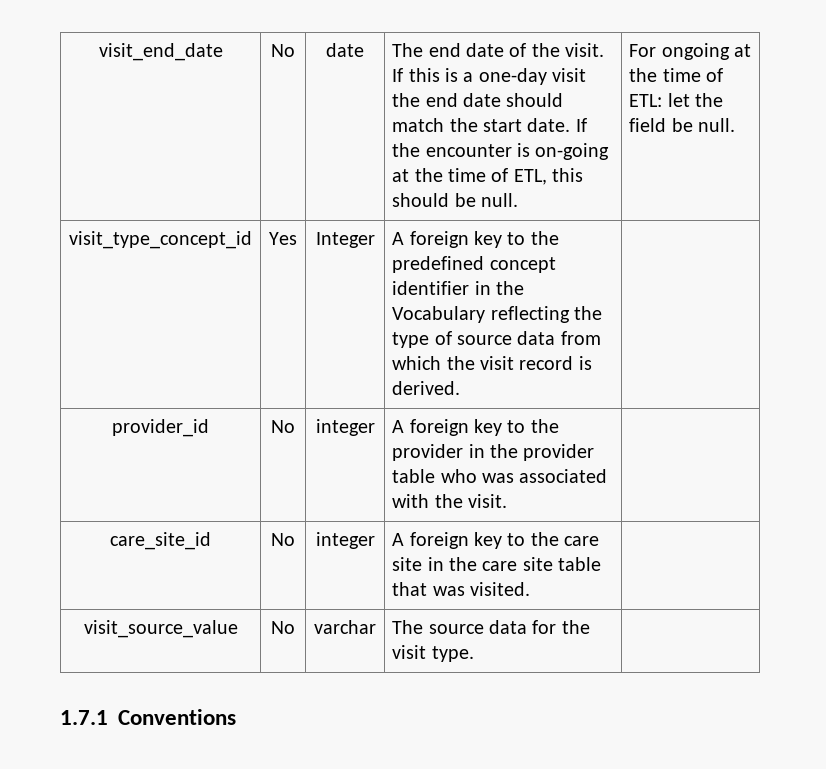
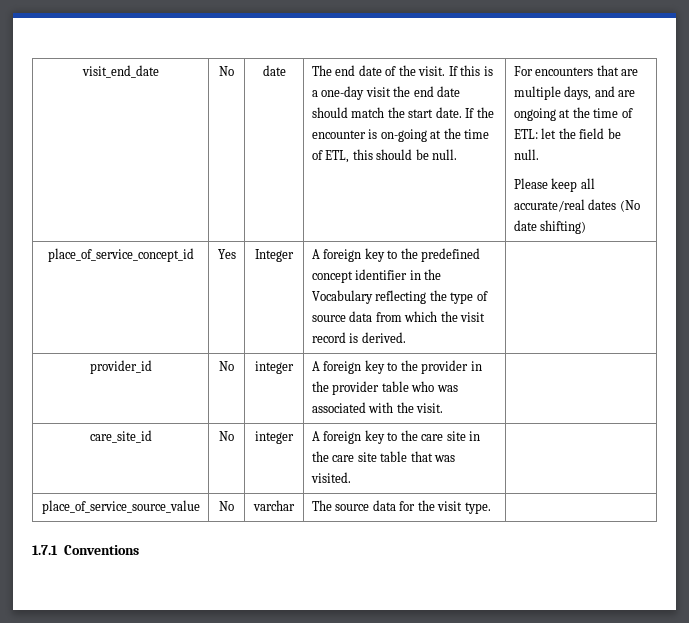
(657, 50) none -> [535,65,639,76] [513,86,636,100] encounters that are multiple days, and are
[69,231,252,249] // visit_type_concept_id -> [513,178,595,192] [513,199,640,212] [513,220,587,234] [47,248,194,262] // Please keep all accurate/real dates (No date shifting) // place_of_service_concept_id
[83,620,238,638] visit_source_value -> [41,500,200,514] place_of_service_source_value

